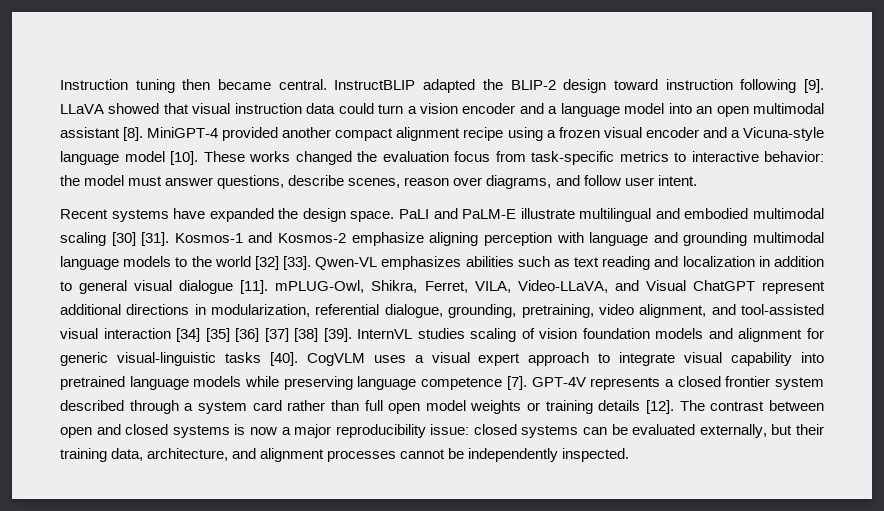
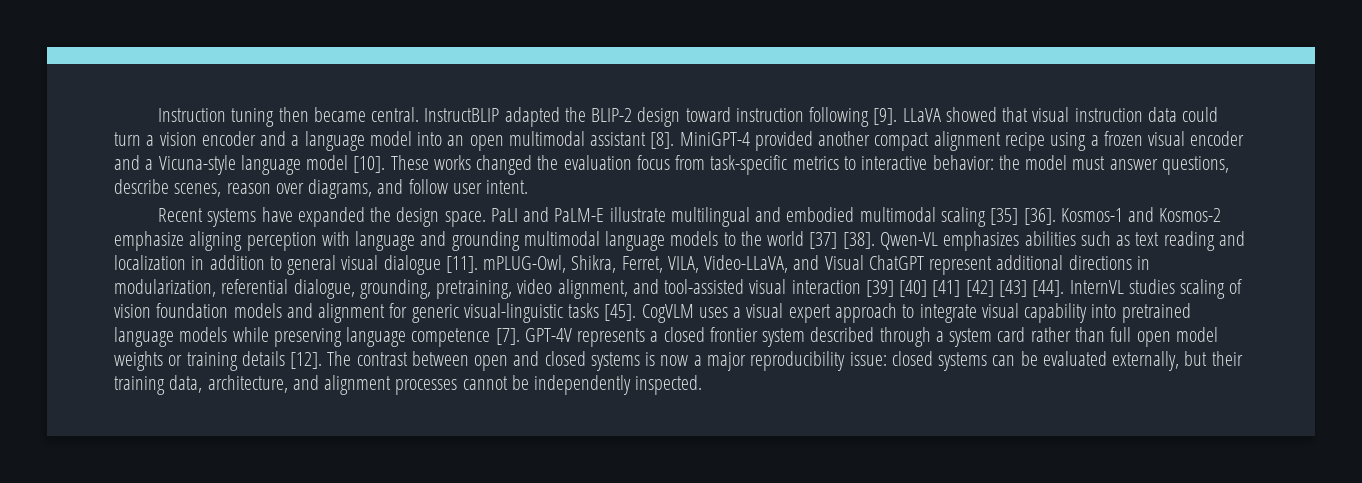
[111,232,170,246] [30] [31]. -> [990,208,1056,225] [35] [36].
[254,256,312,270] [32] [33]. -> [809,232,875,249] [37] [38].
[176,328,352,342] [34] [35] [36] [37] [38] [39]. -> [865,280,1065,297] [39] [40] [41] [42] [43] [44].
[269,352,298,366] [40]. -> [604,304,637,321] [45].

